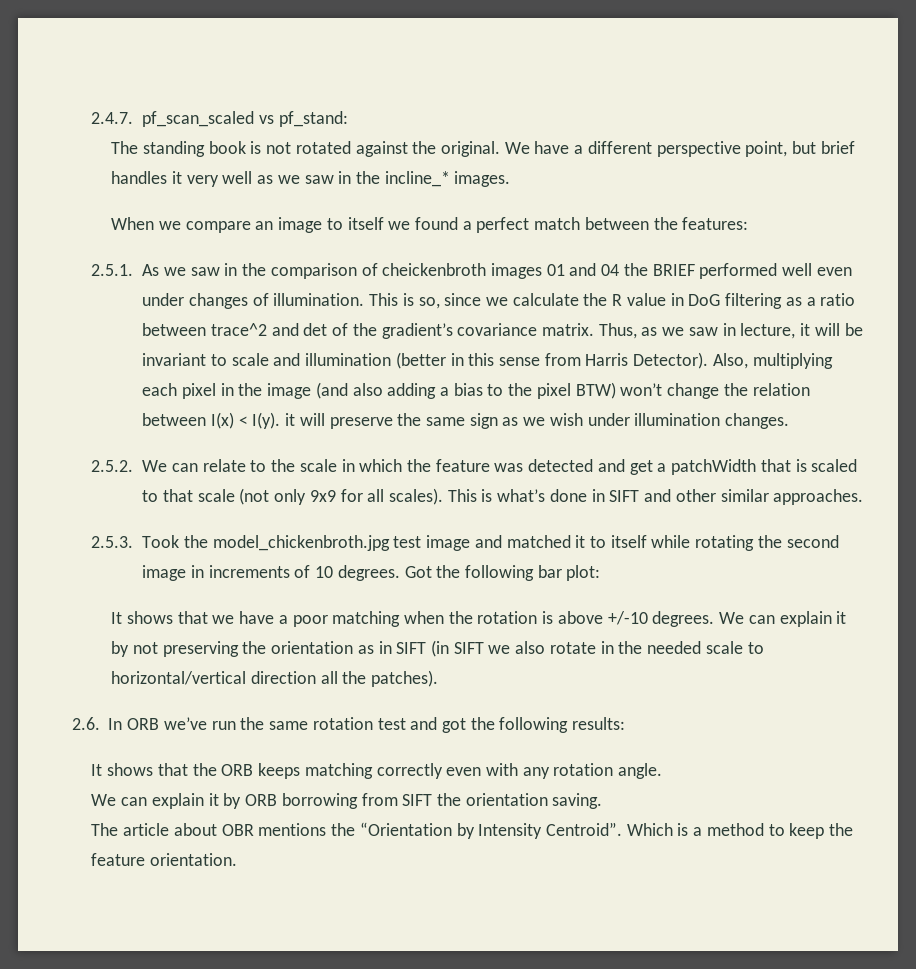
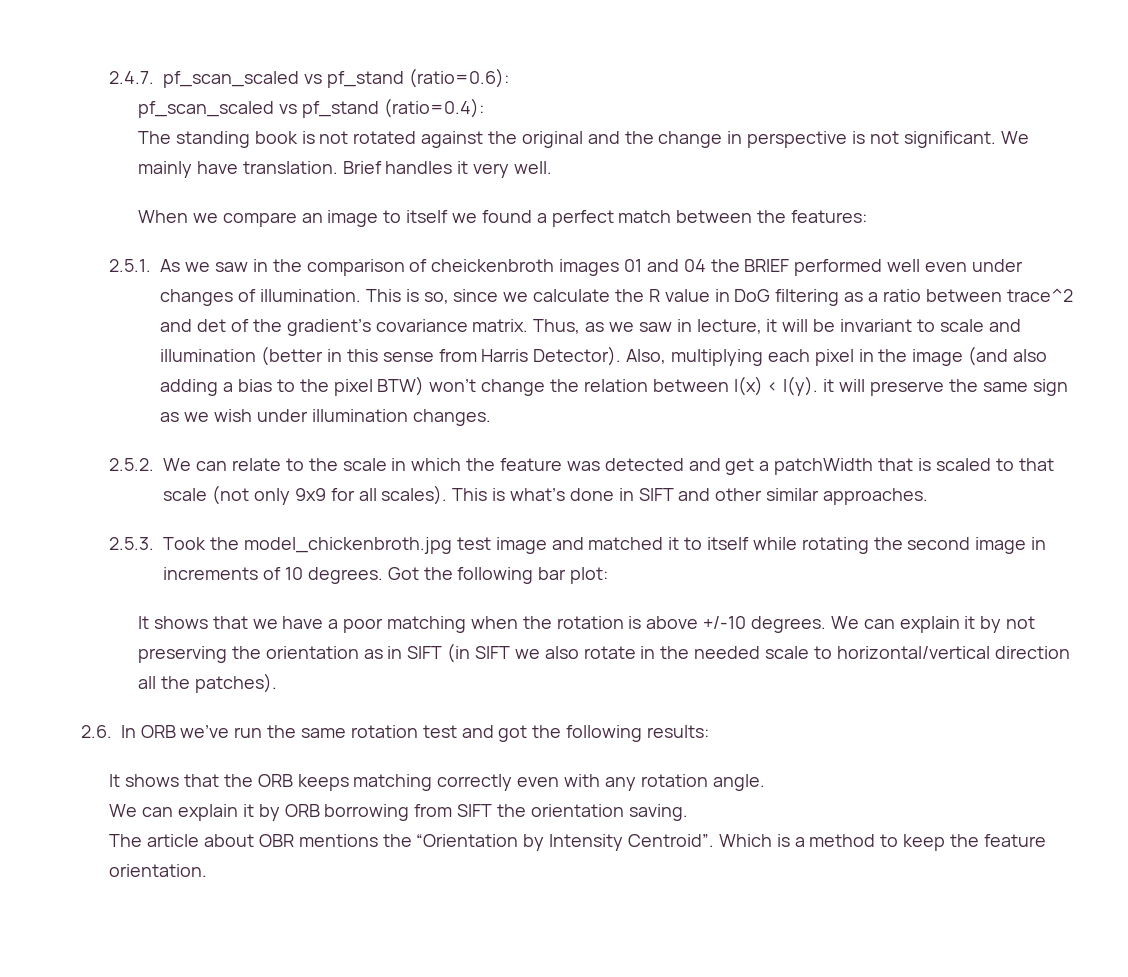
[278,111,348,127] pf_stand: -> [327,68,509,88] [137,98,484,118] pf_stand (ratio=0.6): // pf_scan_scaled vs pf_stand (ratio=0.4):
[441,141,855,157] [111,171,511,187] original. We have a different perspective point, but brief handles it very well as we saw in the incline_* images. -> [521,131,1029,148] [137,161,552,178] original and the change in perspective is not significant. We mainly have translation. Brief handles it very well.

